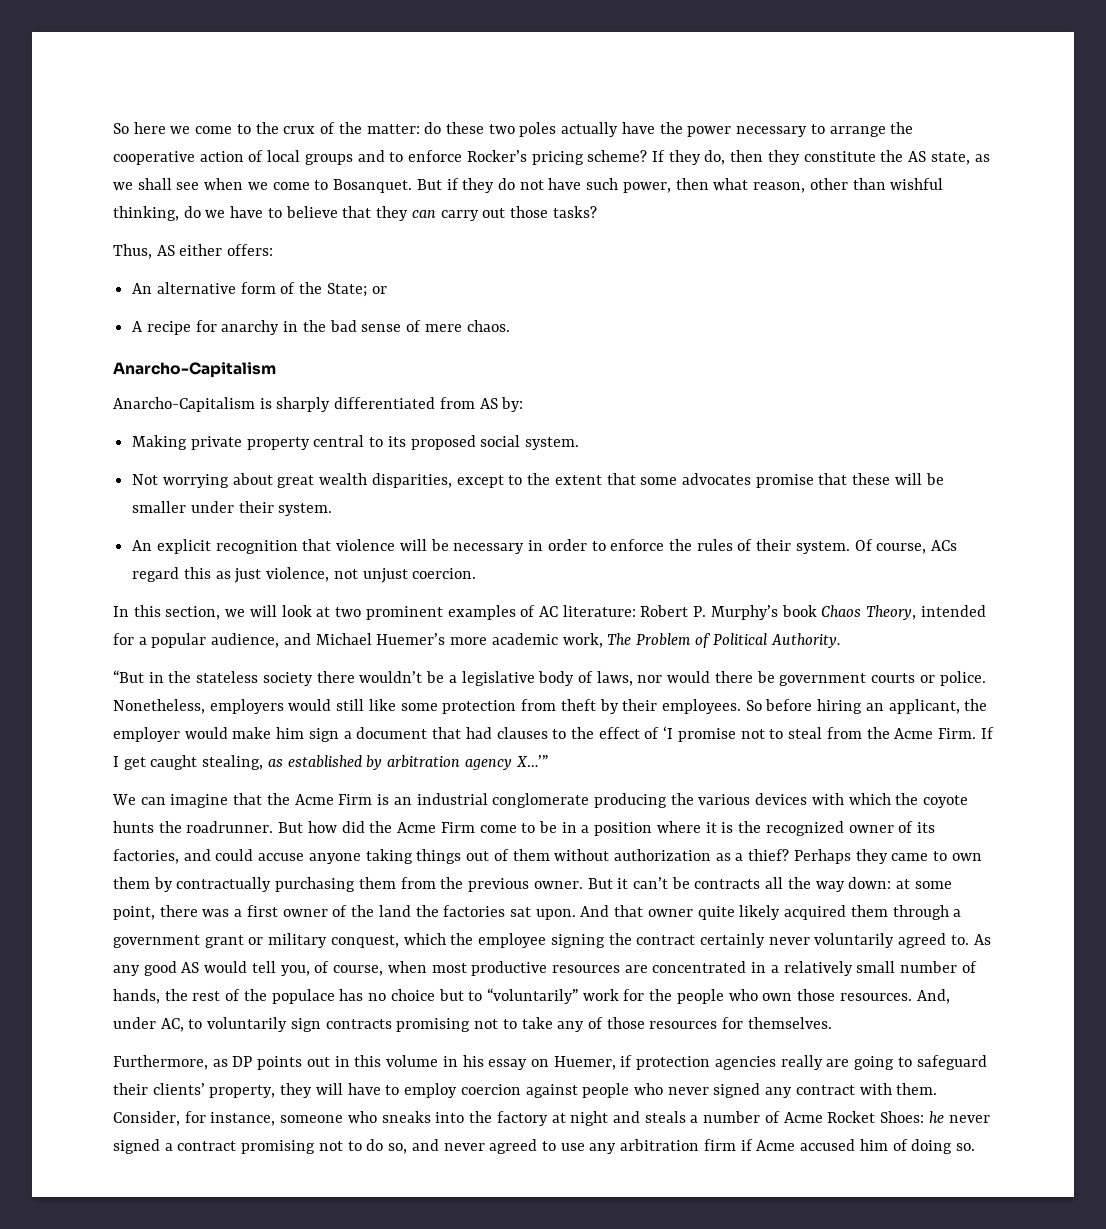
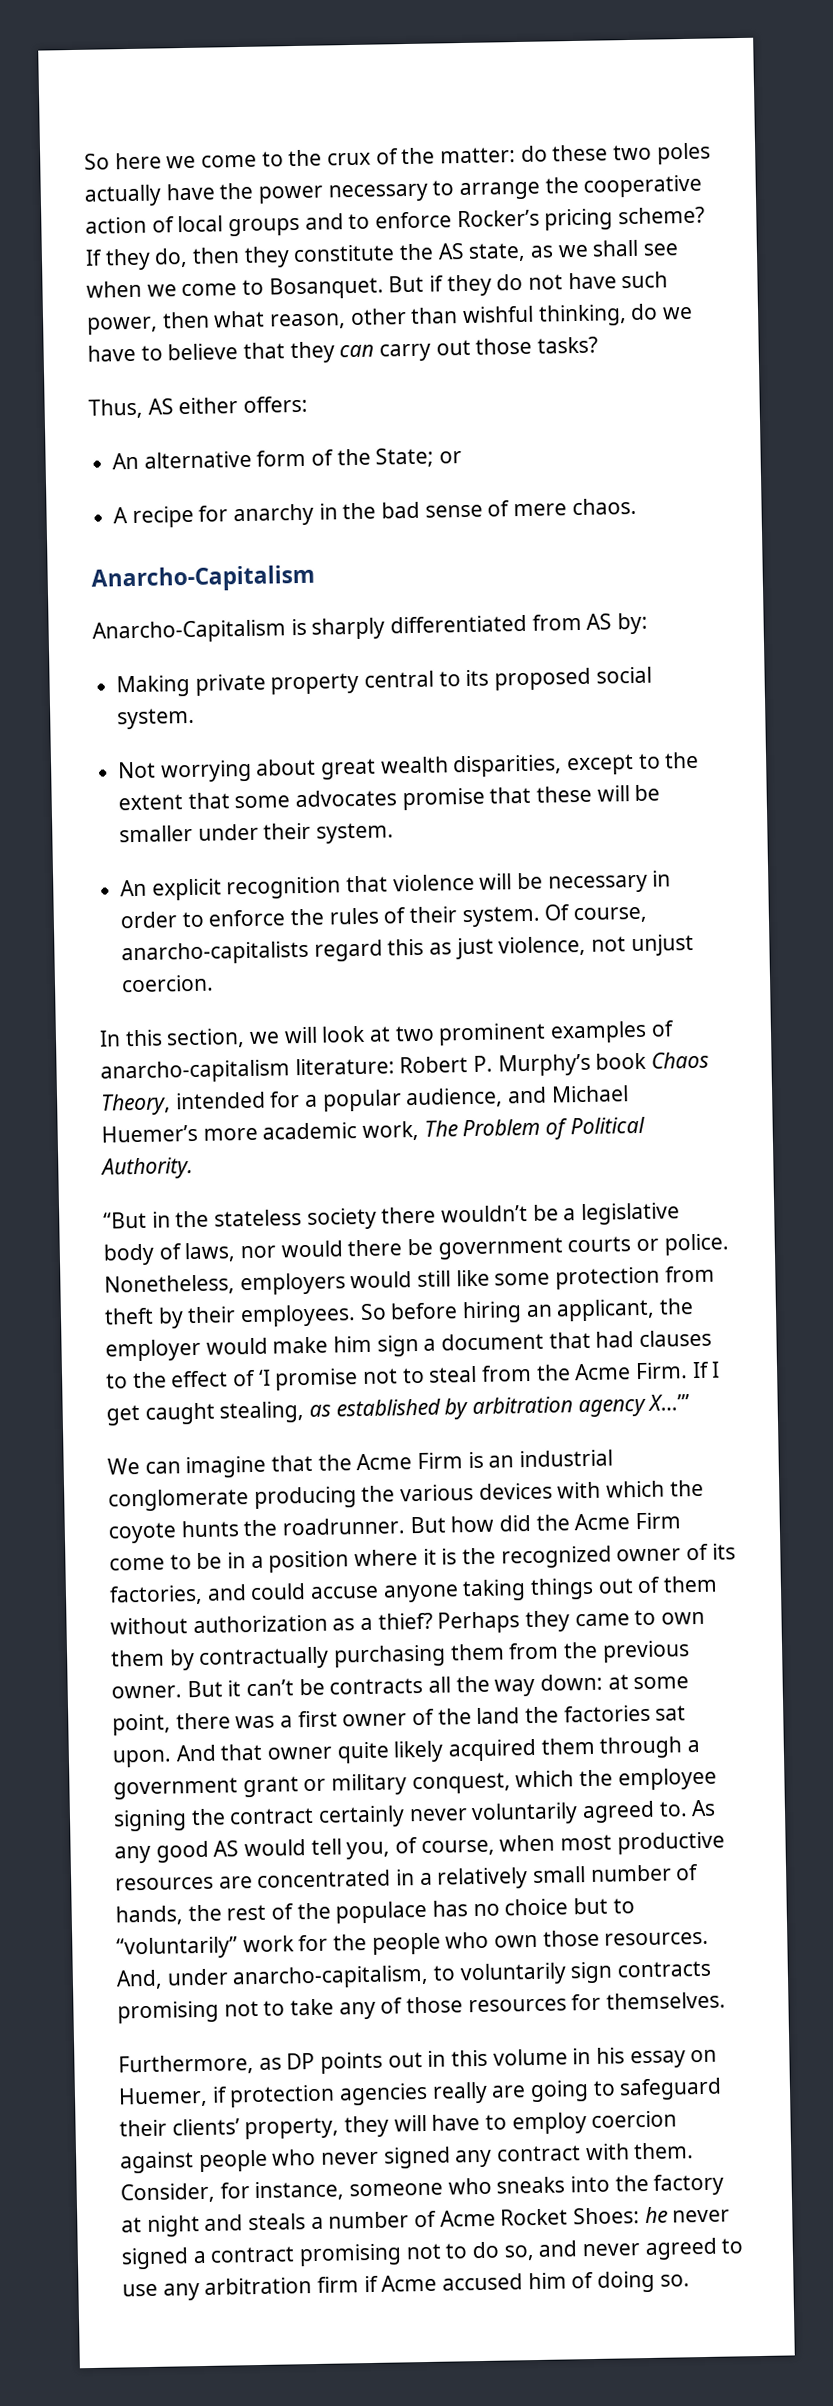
[931,540,958,551] ACs -> [121,940,310,966] anarcho-capitalists
[538,606,558,617] AC -> [100,1059,290,1084] anarcho-capitalism
[160,1018,184,1032] AC, -> [232,1964,430,1990] anarcho-capitalism,

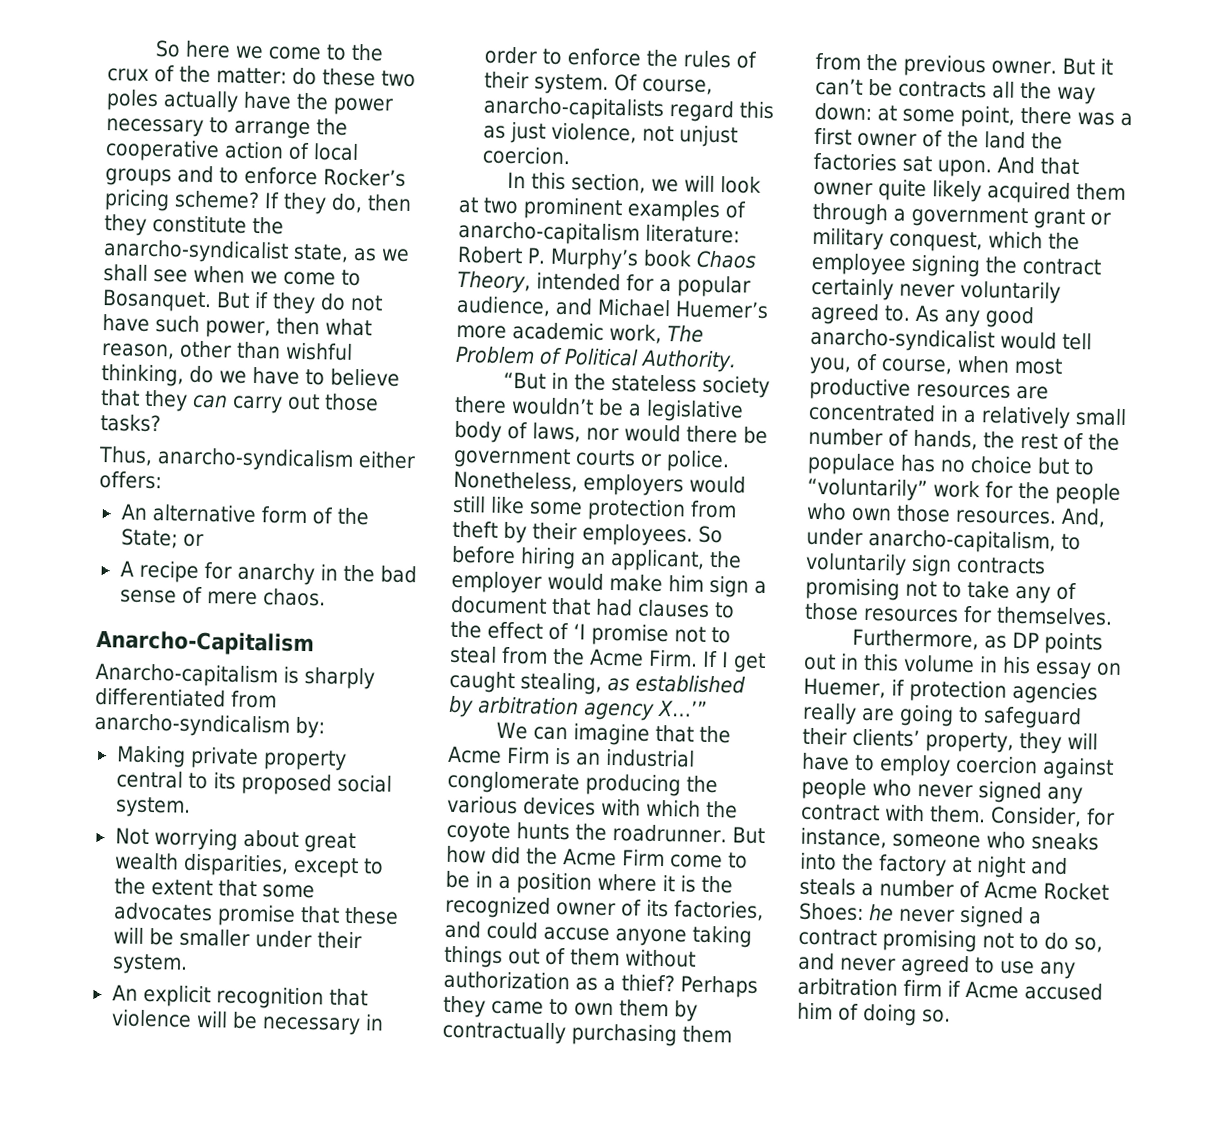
[437,242,465,260] AS -> [103,239,289,264] anarcho-syndicalist
[147,398,174,415] AS -> [157,447,354,472] anarcho-syndicalism
[92,619,286,644] Anarcho-Capitalism -> [95,662,278,688] Anarcho-capitalism
[586,613,613,630] AS -> [94,712,290,738] anarcho-syndicalism
[213,1840,240,1857] AS -> [810,327,995,353] anarcho-syndicalist

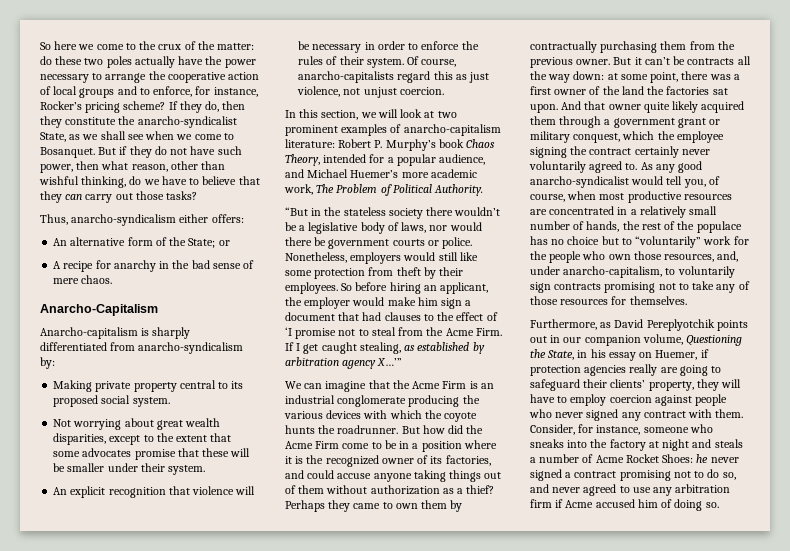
[244,166,318,186] enforce -> [153,86,258,97] enforce, for instance,
[293,243,349,263] state, -> [40,132,66,142] State,
[955,507,1106,528] resources. And, -> [664,251,739,262] resources, and,
[1011,631,1039,649] DP -> [614,319,715,331] David Pereplyotchik
[863,653,975,674] this volume -> [563,334,743,346] [530,349,575,360] our companion volume, Questioning the State,

